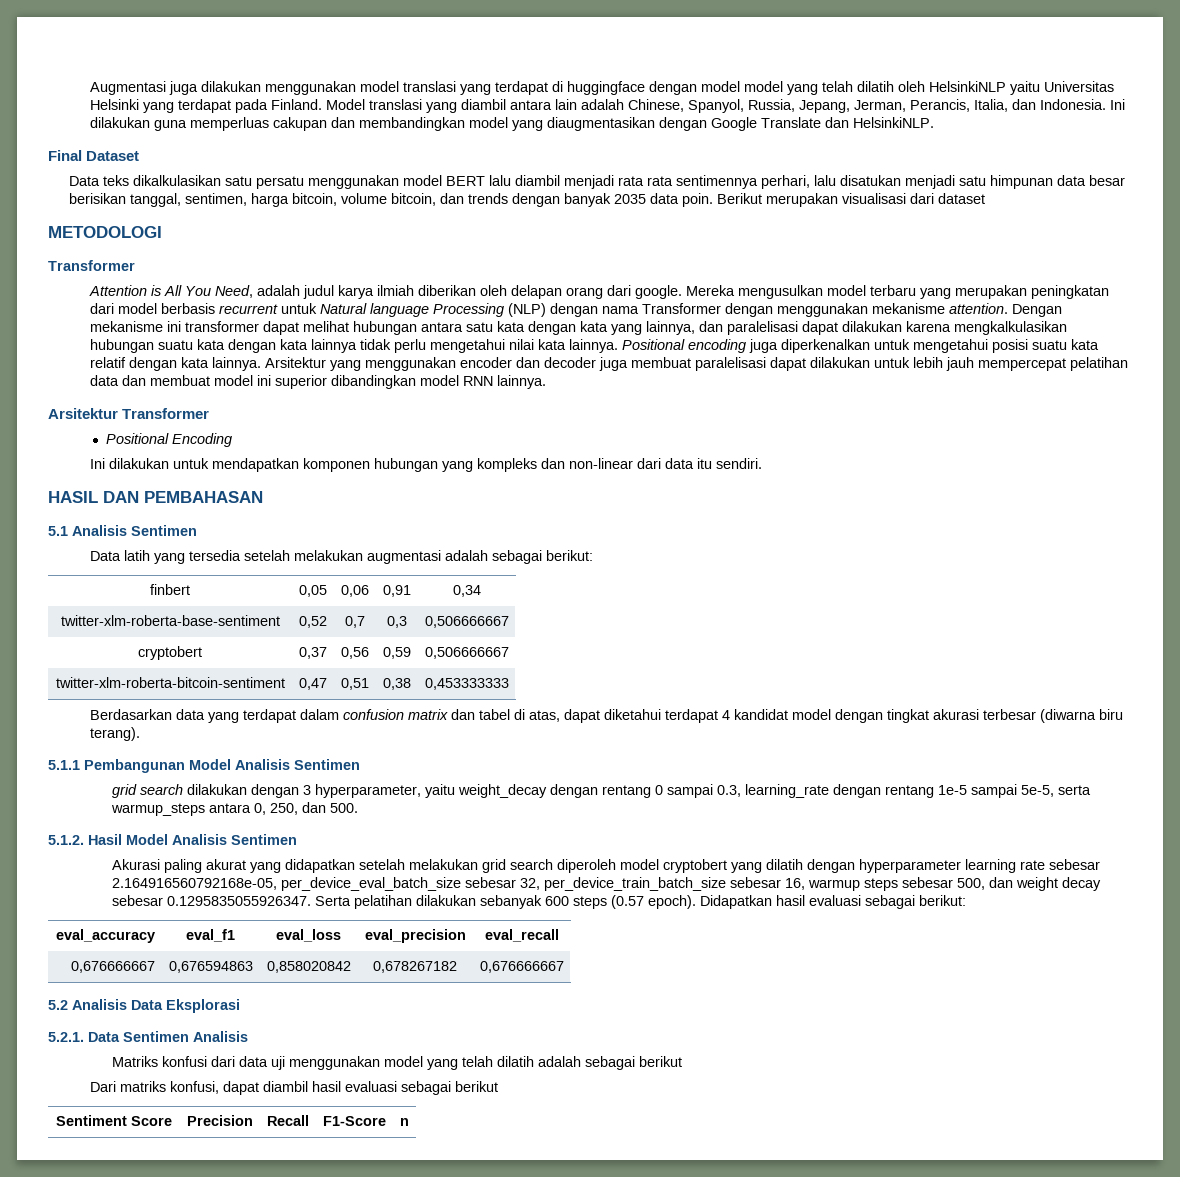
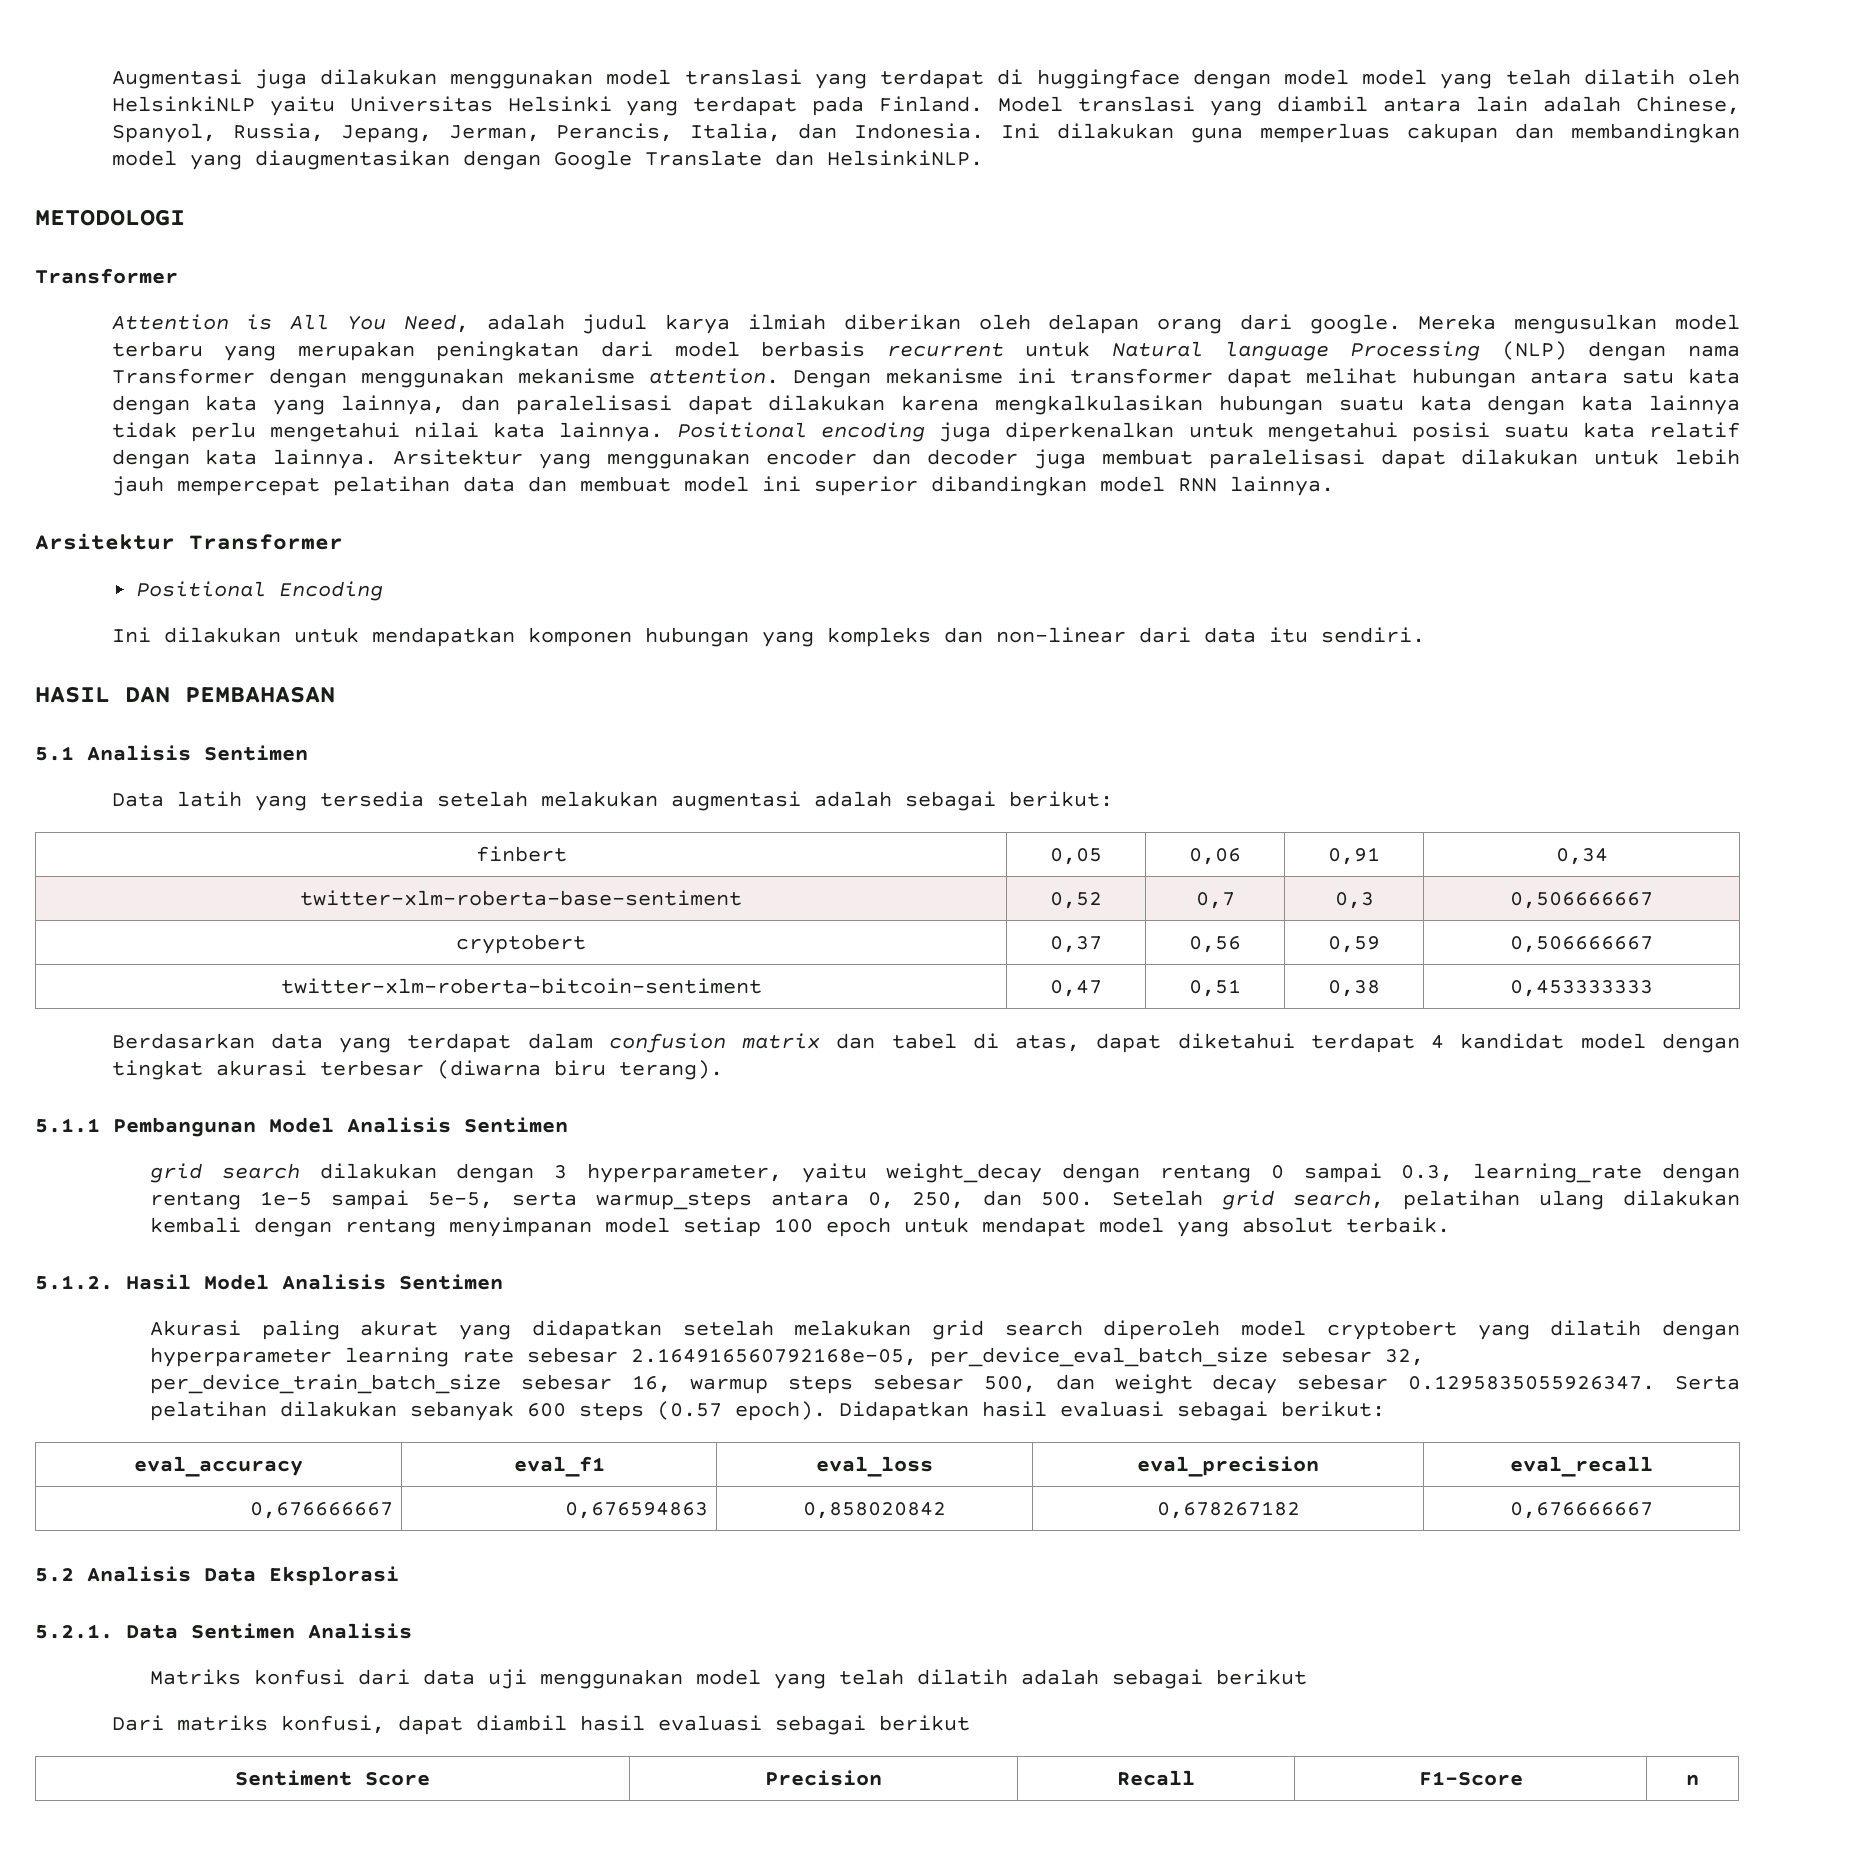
[48,150,140,161] [69,175,1126,189] [69,193,986,207] // Final Dataset // Data teks dikalkulasikan satu persatu menggunakan model BERT lalu diambil menjadi rata rata sentimennya perhari, lalu disatukan menjadi satu himpunan data besar berisikan tanggal, sentimen, harga bitcoin, volume bitcoin, dan trends dengan banyak 2035 data poin. Berikut merupakan visualisasi dari dataset -> (983, 158) none
(358, 808) none -> [1112,1190,1740,1210] [149,1217,1450,1237] Setelah grid search, pelatihan ulang dilakukan kembali dengan rentang menyimpanan model setiap 100 epoch untuk mendapat model yang absolut terbaik.

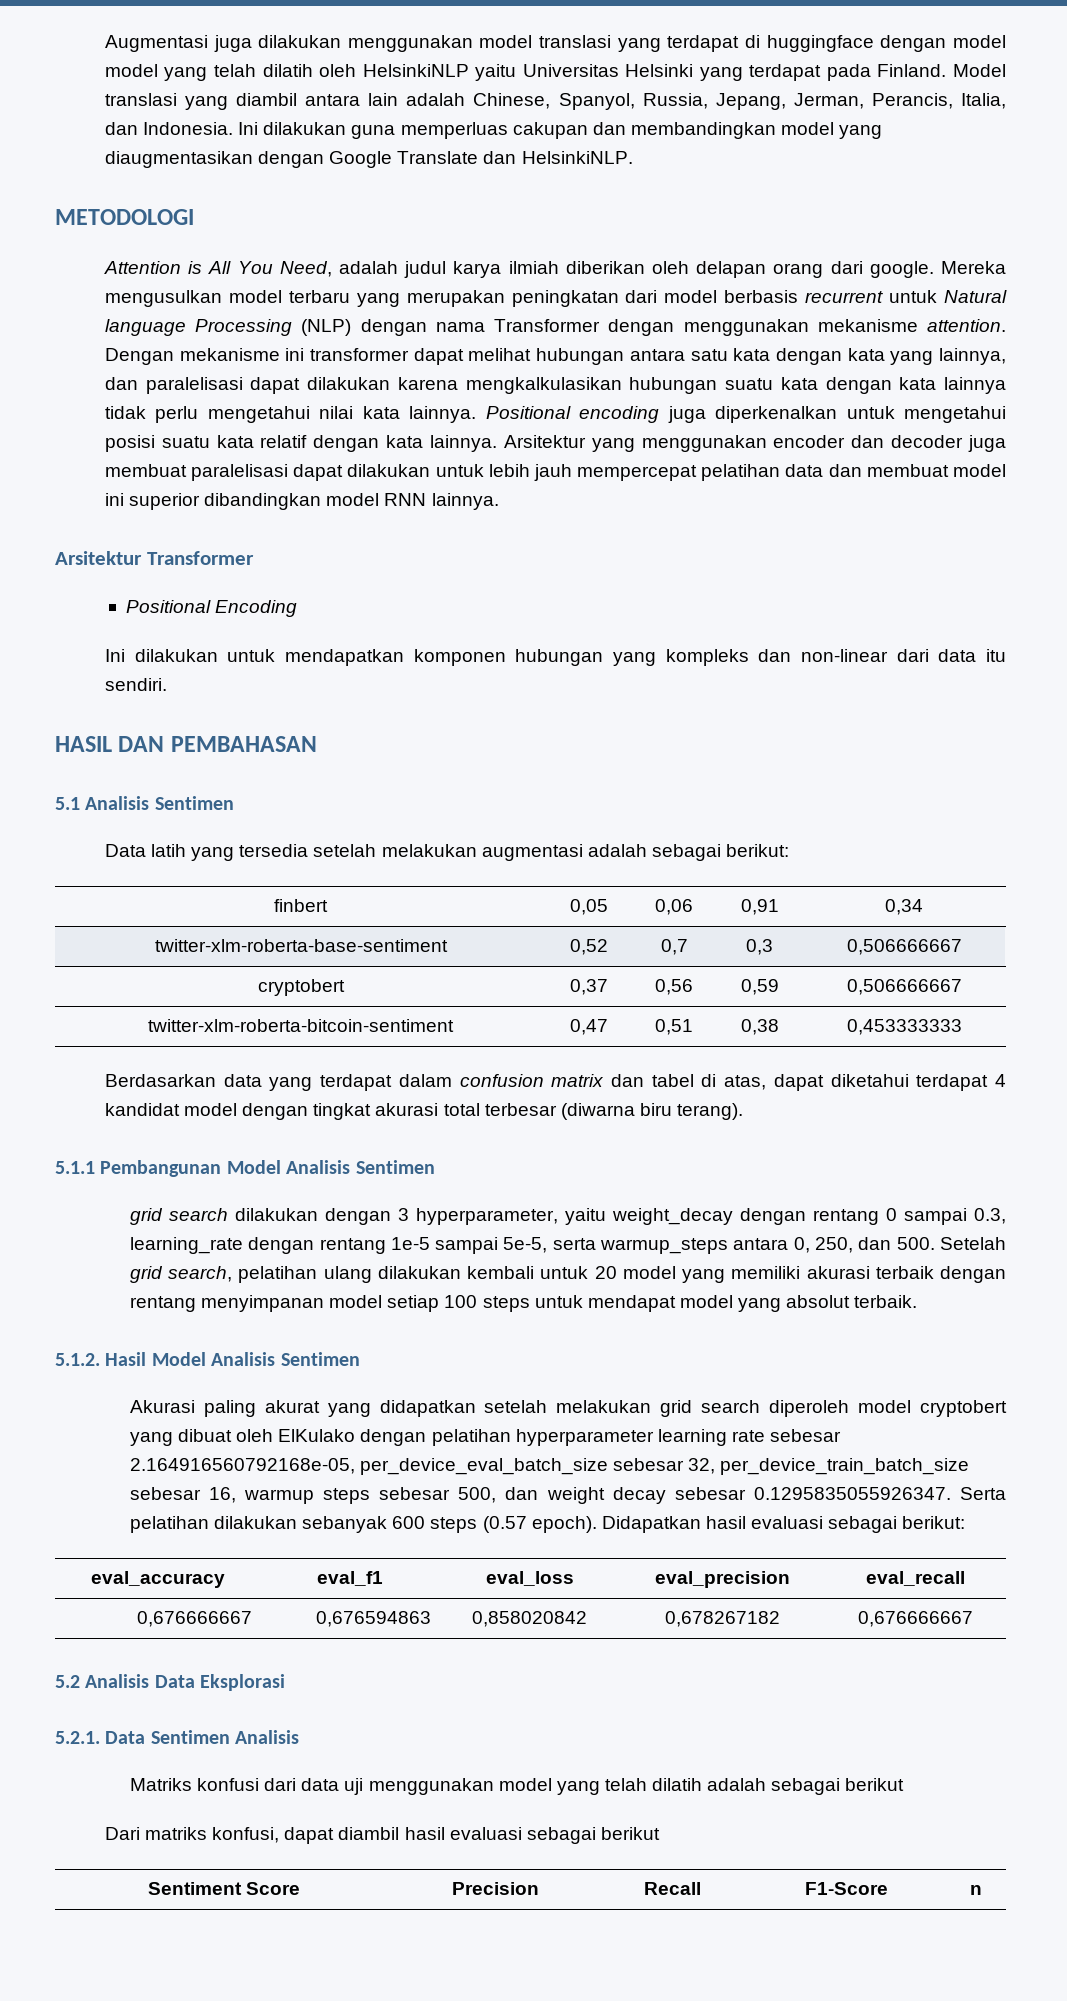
[35,268,178,284] // Transformer -> (194, 217) none
(307, 1068) none -> [443,1103,480,1116] total
(241, 1225) none -> [540,1266,934,1283] untuk 20 model yang memiliki akurasi terbaik
[825,1217,891,1237] epoch -> [482,1296,530,1312] steps
[1550,1320,1740,1340] dilatih dengan -> [177,1429,511,1446] dibuat oleh ElKulako dengan pelatihan

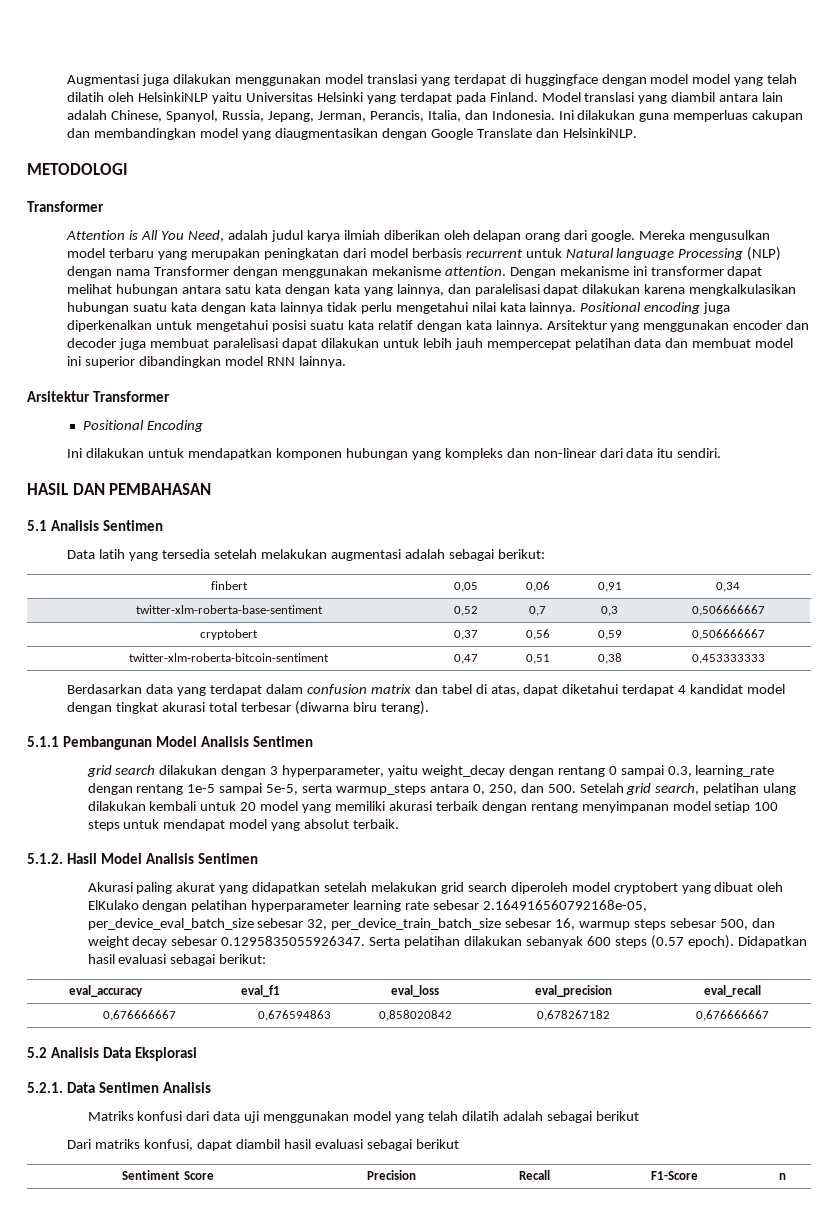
(194, 217) none -> [27,201,104,212] // Transformer

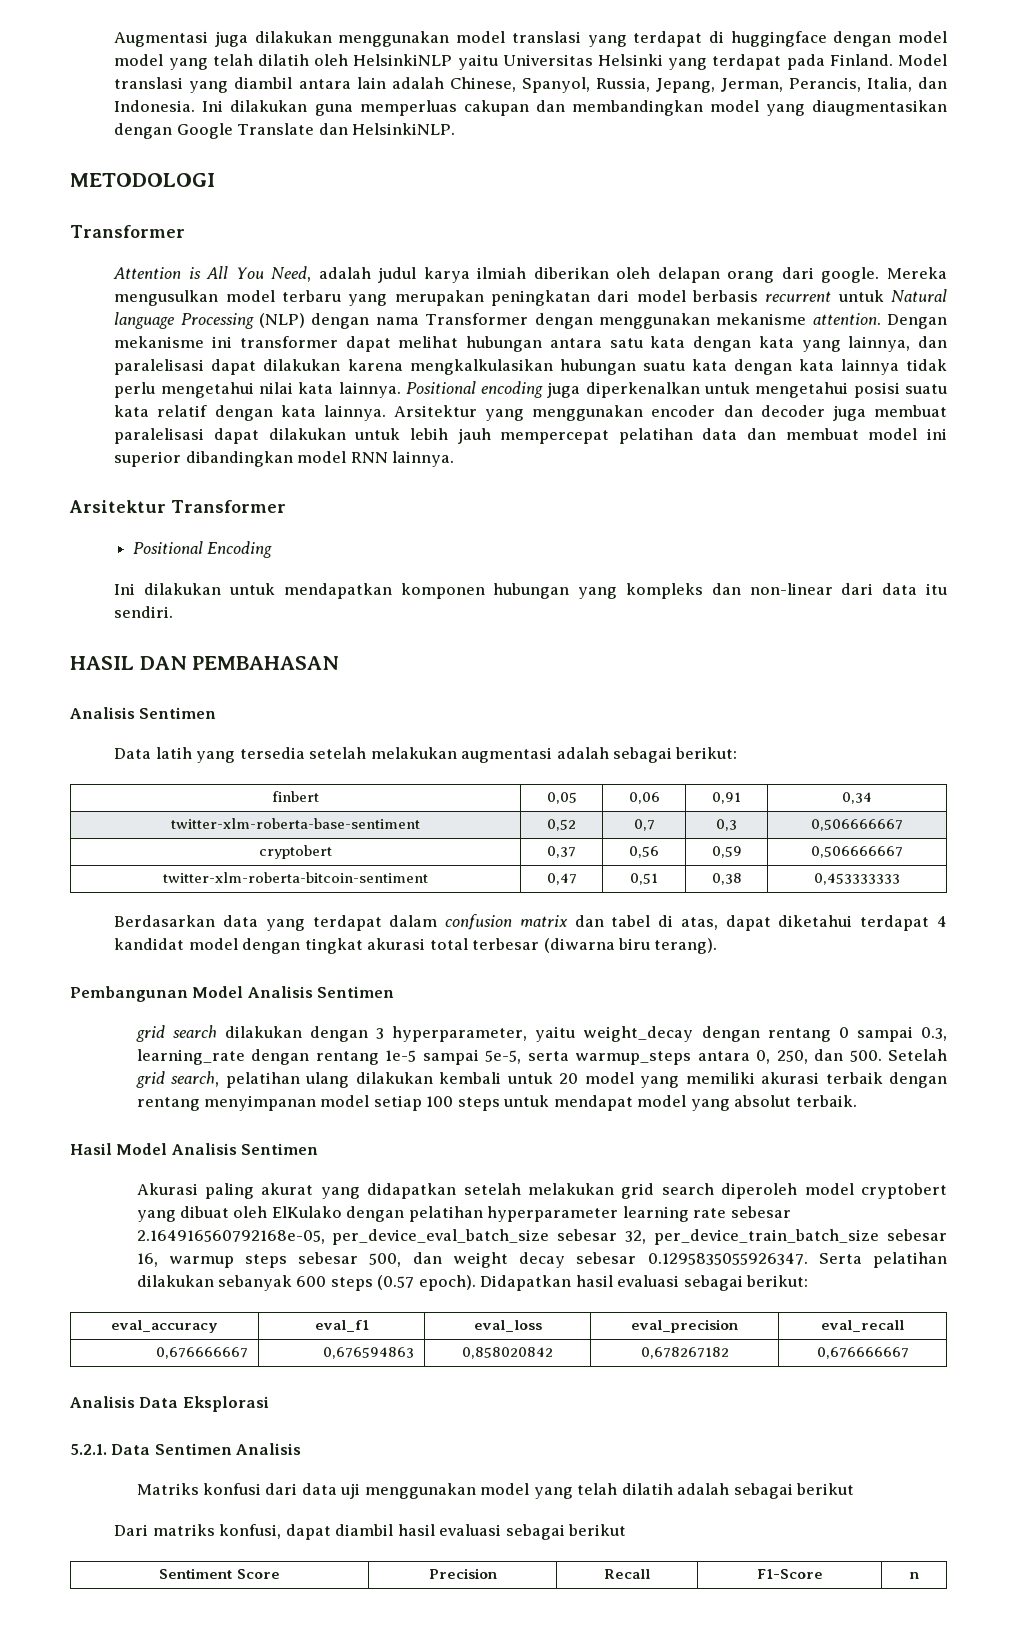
[27,520,47,531] 5.1 -> (340, 663) none
[27,736,59,747] 5.1.1 -> (718, 946) none
[27,853,63,864] 5.1.2. -> (857, 1101) none
[27,1047,47,1058] 5.2 -> (909, 1353) none

